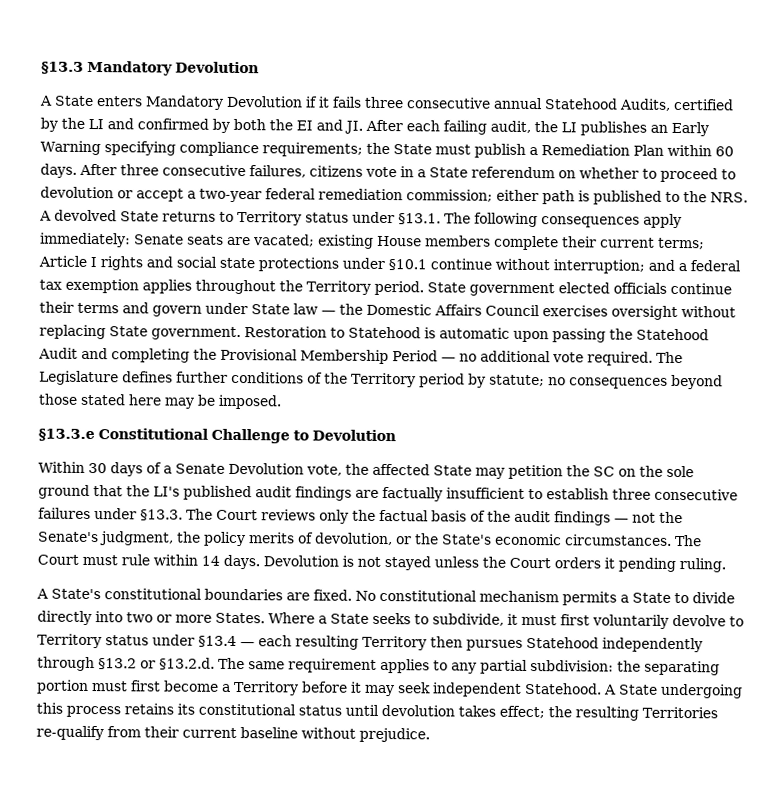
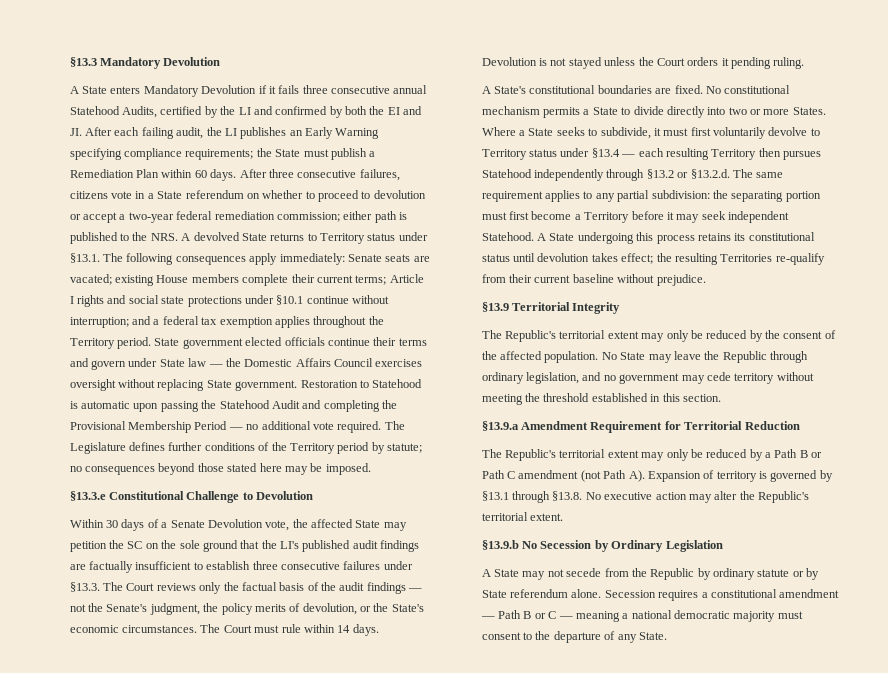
(431, 735) none -> [481,302,621,314] [481,330,836,342] [481,351,808,363] [481,372,814,384] [481,393,721,405] [481,421,800,433] [481,449,823,461] [481,470,833,482] [481,491,809,503] [481,512,563,521] [481,540,723,552] [481,568,820,580] [481,589,840,601] [480,610,803,622] [481,631,667,643] // §13.9 Territorial Integrity // The Republic's territorial extent may only be reduced by the consent of the affected population. No State may leave the Republic through ordinary legislation, and no government may cede territory without meeting the threshold established in this section. // §13.9.a Amendment Requirement for Territorial Reduction // The Republic's territorial extent may only be reduced by a Path B or Path C amendment (not Path A). Expansion of territory is governed by §13.1 through §13.8. No executive action may alter the Republic's territorial extent. // §13.9.b No Secession by Ordinary Legislation // A State may not secede from the Republic by ordinary statute or by State referendum alone. Secession requires a constitutional amendment — Path B or C — meaning a national democratic majority must consent to the departure of any State.

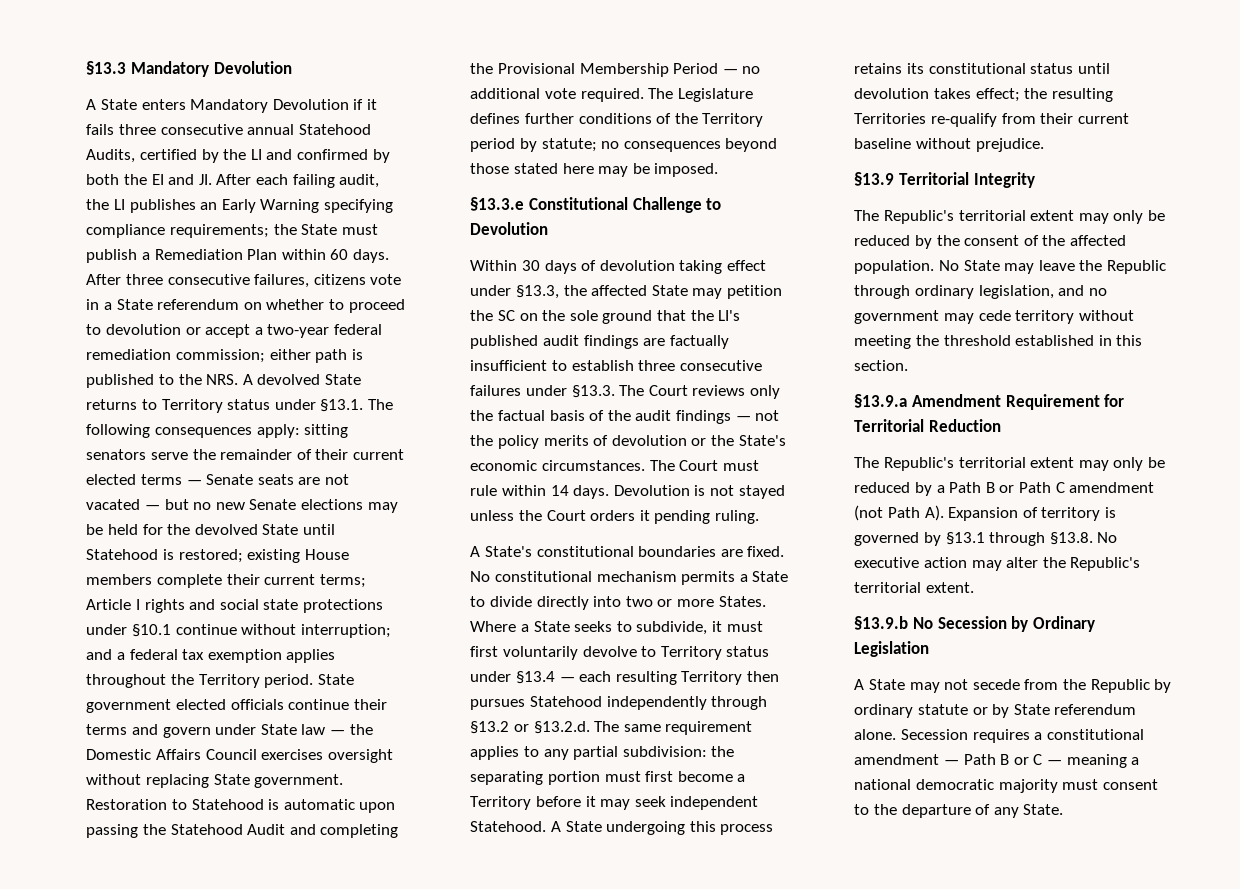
[249,253,430,265] [69,274,112,285] apply immediately: Senate seats are vacated; -> [256,424,349,438] [86,449,404,460] [86,474,349,485] [86,499,398,513] [86,524,335,535] [86,549,243,563] apply: sitting senators serve the remainder of their current elected terms — Senate seats are not vacated — but no new Senate elections may be held for the devolved State until Statehood is restored;
[161,519,290,531] a Senate Devolution vote, -> [599,260,766,274] [470,285,559,299] devolution taking effect under §13.3,
[106,603,219,615] Senate's judgment, the -> (494, 440) none
[302,603,357,615] devolution, -> [611,435,687,446] devolution

